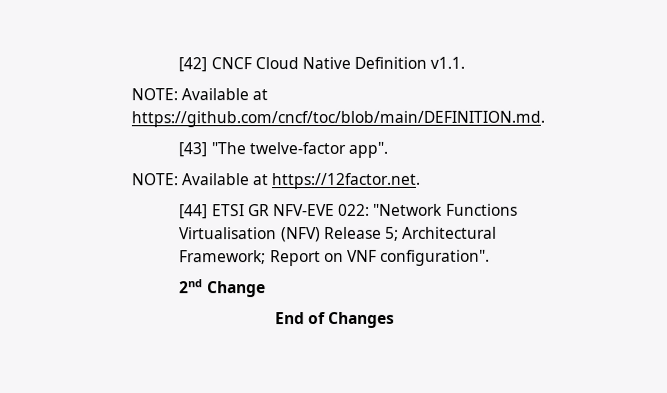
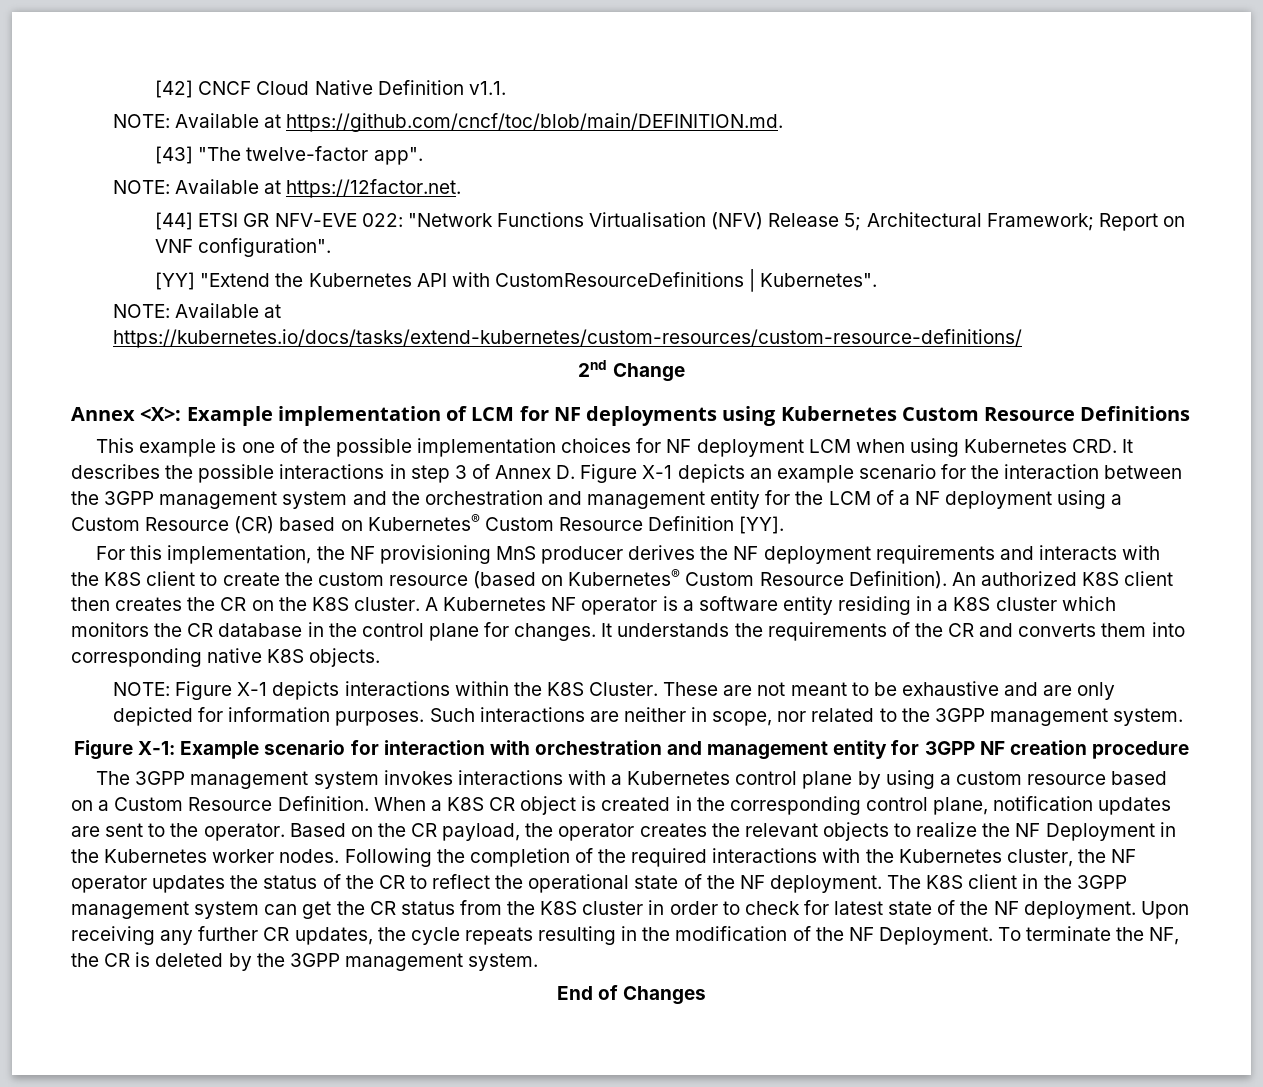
[179,279,266,298] 2nd Change -> [155,269,878,292] [113,303,282,318] [113,329,1023,348] [578,360,685,382] [71,406,1191,426] [96,438,1134,457] [71,464,1183,483] [71,490,1123,509] [71,514,785,534] [96,545,1161,564] [71,569,1174,589] [71,596,1116,615] [71,622,1185,641] [71,648,381,667] [113,681,1116,700] [113,707,1184,726] [74,740,1189,760] [96,770,1168,789] [71,796,1172,815] [71,822,1176,841] [71,848,1137,867] [71,874,1127,893] [71,900,1189,919] [71,926,1180,945] [71,952,539,971] [YY] "Extend the Kubernetes API with CustomResourceDefinitions | Kubernetes". // NOTE: Available at https://kubernetes.io/docs/tasks/extend-kubernetes/custom-resources/custom-resource-definitions/ // 2nd Change // Annex <X>: Example implementation of LCM for NF deployments using Kubernetes Custom Resource Definitions // This example is one of the possible implementation choices for NF deployment LCM when using Kubernetes CRD. It describes the possible interactions in step 3 of Annex D. Figure X-1 depicts an example scenario for the interaction between the 3GPP management system and the orchestration and management entity for the LCM of a NF deployment using a Custom Resource (CR) based on Kubernetes® Custom Resource Definition [YY]. // For this implementation, the NF provisioning MnS producer derives the NF deployment requirements and interacts with the K8S client to create the custom resource (based on Kubernetes® Custom Resource Definition). An authorized K8S client then creates the CR on the K8S cluster. A Kubernetes NF operator is a software entity residing in a K8S cluster which monitors the CR database in the control plane for changes. It understands the requirements of the CR and converts them into corresponding native K8S objects. // NOTE: Figure X-1 depicts interactions within the K8S Cluster. These are not meant to be exhaustive and are only depicted for information purposes. Such interactions are neither in scope, nor related to the 3GPP management system. // Figure X-1: Example scenario for interaction with orchestration and management entity for 3GPP NF creation procedure // The 3GPP management system invokes interactions with a Kubernetes control plane by using a custom resource based on a Custom Resource Definition. When a K8S CR object is created in the corresponding control plane, notification updates are sent to the operator. Based on the CR payload, the operator creates the relevant objects to realize the NF Deployment in the Kubernetes worker nodes. Following the completion of the required interactions with the Kubernetes cluster, the NF operator updates the status of the CR to reflect the operational state of the NF deployment. The K8S client in the 3GPP management system can get the CR status from the K8S cluster in order to check for latest state of the NF deployment. Upon receiving any further CR updates, the cycle repeats resulting in the modification of the NF Deployment. To terminate the NF, the CR is deleted by the 3GPP management system.

